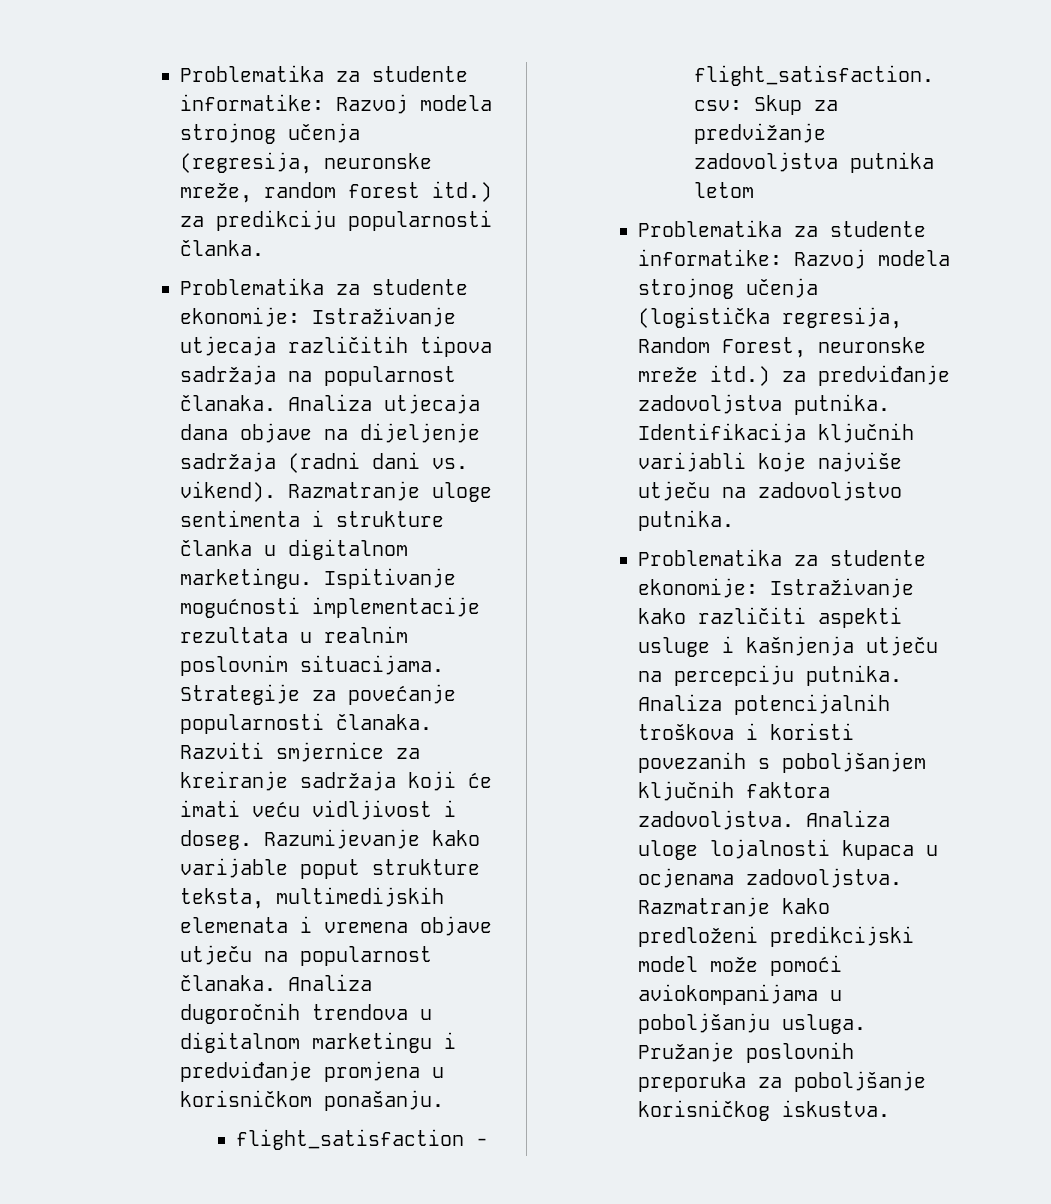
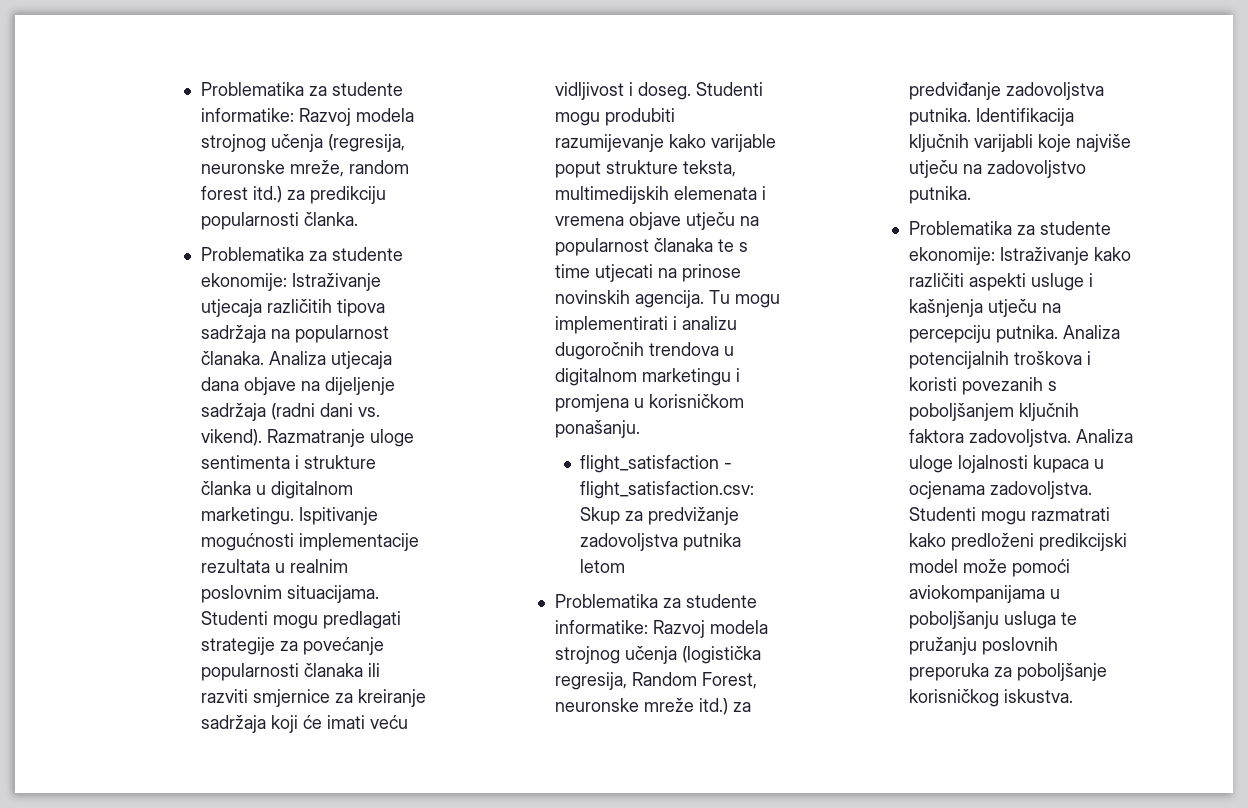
[180,684,457,705] [180,713,433,734] [180,742,265,759] Strategije za povećanje popularnosti članaka. Razviti -> [200,611,401,629] [200,637,384,655] [200,663,380,681] [200,689,248,703] Studenti mogu predlagati strategije za povećanje popularnosti članaka ili razviti
[264,829,421,849] Razumijevanje -> [695,82,763,96] [554,108,675,126] [554,134,664,152] Studenti mogu produbiti razumijevanje
[180,974,373,991] članaka. Analiza -> [653,238,748,252] [554,264,741,282] [554,290,780,308] [554,316,737,334] članaka te s time utjecati na prinose novinskih agencija. Tu mogu implementirati i analizu
[180,1061,313,1082] predviđanje -> (740, 375) none
[638,897,771,917] Razmatranje -> [908,507,1110,525] Studenti mogu razmatrati
[782,1014,867,1034] [638,1042,735,1062] usluga. Pružanje -> [1003,611,1077,629] [908,637,977,655] usluga te pružanju

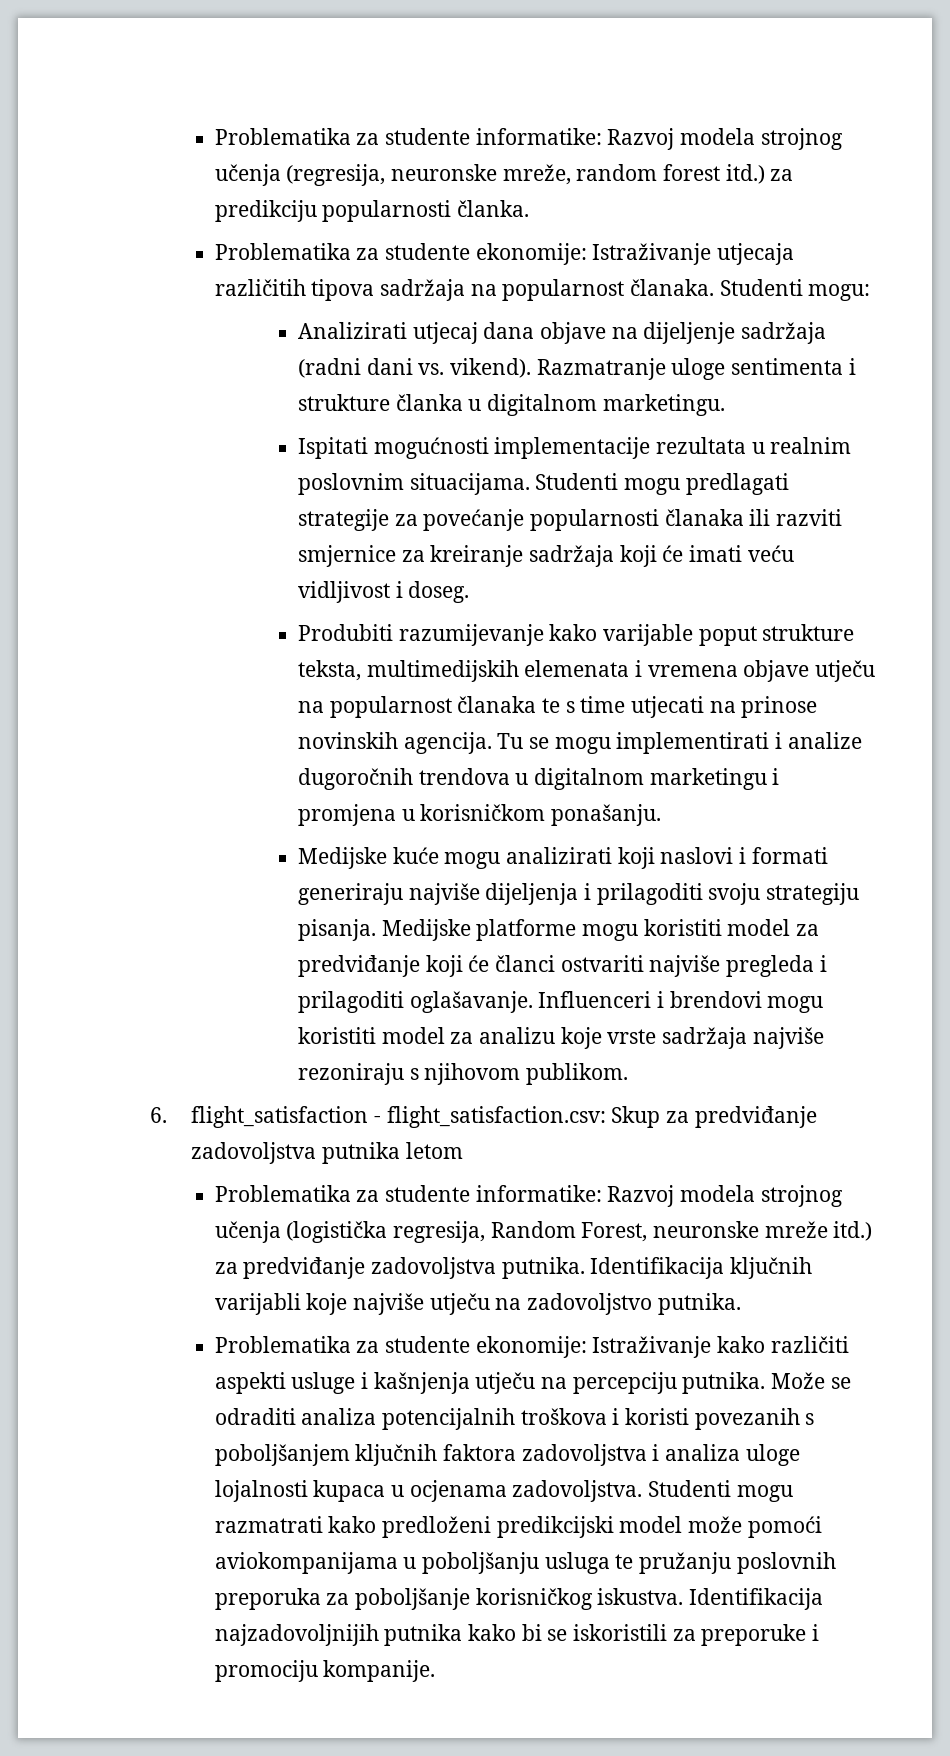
[268,351,392,369] Analiza utjecaja -> [719,279,871,301] [297,322,478,344] Studenti mogu: // Analizirati utjecaj
[298,507,378,525] Ispitivanje -> [297,437,368,459] // Ispitati
[695,82,763,96] [554,108,675,126] Studenti mogu produbiti -> [297,624,393,641] // Produbiti
(730, 297) none -> [528,737,549,749] se
[681,316,737,330] analizu -> [787,732,862,749] analize
(640, 429) none -> [297,847,828,869] [297,883,859,905] [297,919,819,941] [297,955,827,977] [297,991,824,1013] [297,1027,824,1049] [297,1063,628,1085] [149,1107,167,1123] Medijske kuće mogu analizirati koji naslovi i formati generiraju najviše dijeljenja i prilagoditi svoju strategiju pisanja. Medijske platforme mogu koristiti model za predviđanje koji će članci ostvariti najviše pregleda i prilagoditi oglašavanje. Influenceri i brendovi mogu koristiti model za analizu koje vrste sadržaja najviše rezoniraju s njihovom publikom. // 6.
[647,507,739,525] predvižanje -> [694,1106,817,1128] predviđanje
[1062,325,1120,339] Analiza -> [770,1372,851,1389] [214,1408,377,1425] Može se odraditi analiza
[968,429,1133,447] zadovoljstva. Analiza -> [521,1444,740,1466] zadovoljstva i analiza
(1073, 696) none -> [688,1588,823,1610] [214,1624,819,1646] [214,1660,436,1682] Identifikacija najzadovoljnijih putnika kako bi se iskoristili za preporuke i promociju kompanije.

